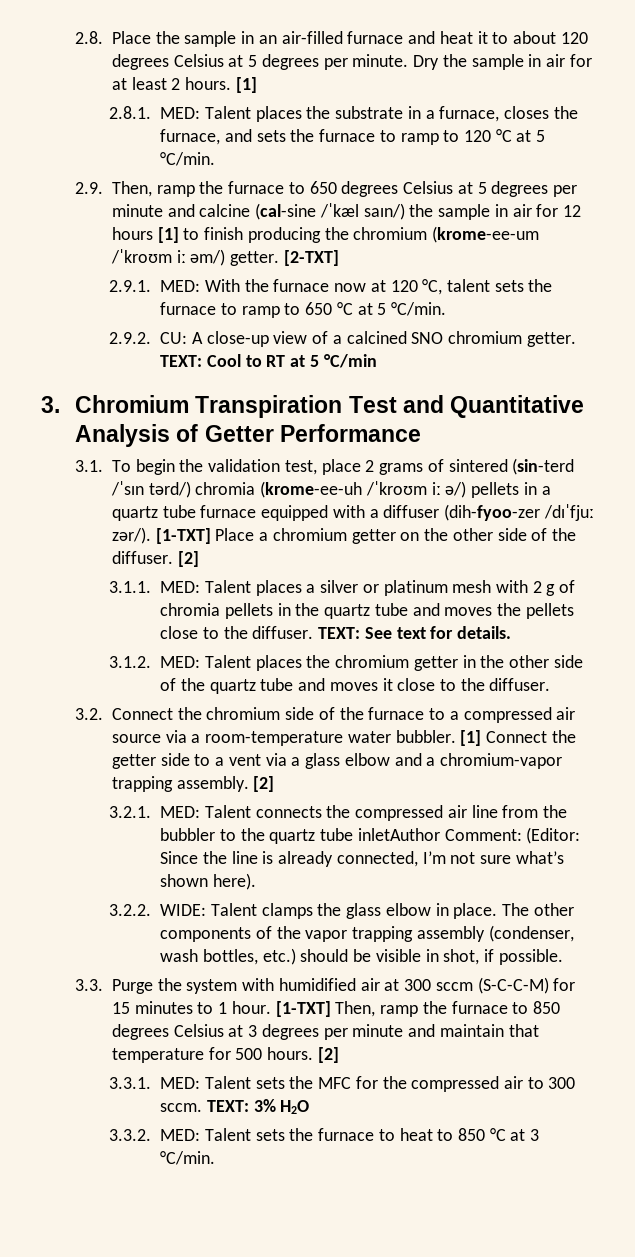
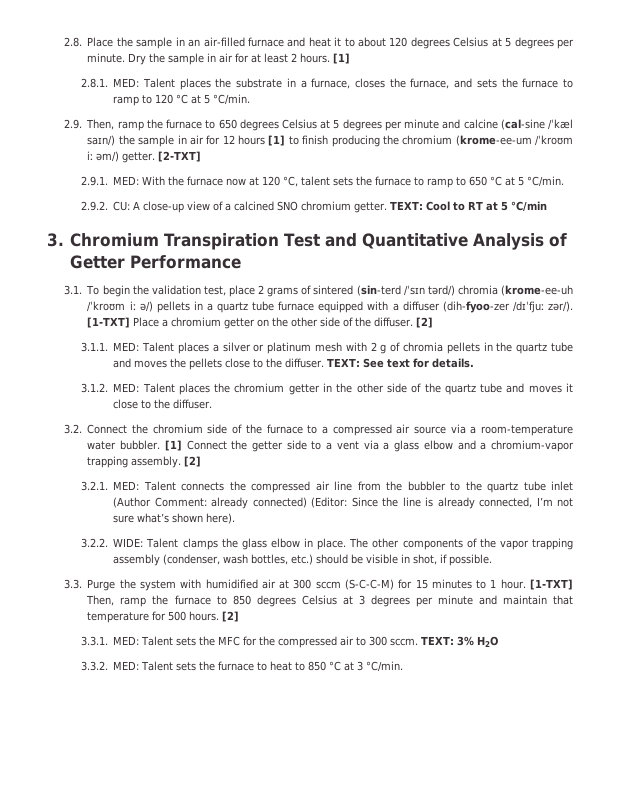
[357,828,522,841] inletAuthor Comment: -> [551,481,574,491] [113,497,307,509] inlet (Author Comment: already connected)

